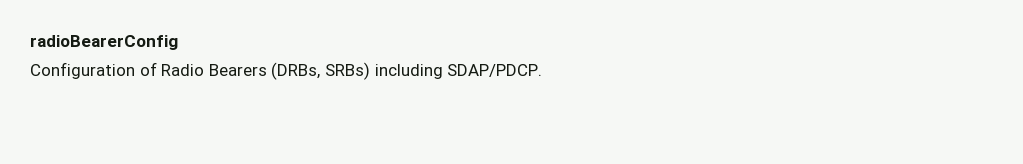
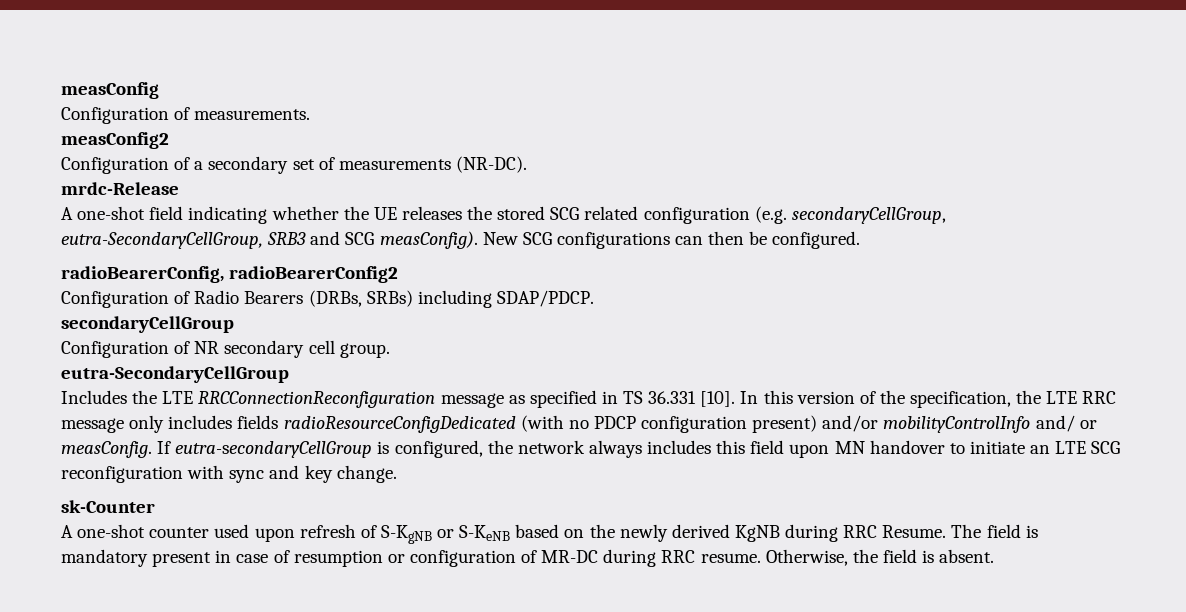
[30,35,178,50] radioBearerConfig -> [61,82,159,99] [61,107,311,124] [61,132,169,149] [61,156,527,174] [61,182,179,195] [61,206,946,224] [61,231,861,249] [61,266,399,283] measConfig // Configuration of measurements. // measConfig2 // Configuration of a secondary set of measurements (NR-DC). // mrdc-Release // A one-shot field indicating whether the UE releases the stored SCG related configuration (e.g. secondaryCellGroup, eutra-SecondaryCellGroup, SRB3 and SCG measConfig). New SCG configurations can then be configured. // radioBearerConfig, radioBearerConfig2
(543, 70) none -> [61,316,234,333] [61,340,390,358] [61,366,289,383] [61,390,1117,408] [61,415,1097,433] [61,440,1121,458] [61,465,397,483] [61,500,155,513] [61,524,1038,544] [61,549,995,567] // secondaryCellGroup // Configuration of NR secondary cell group. // eutra-SecondaryCellGroup // Includes the LTE RRCConnectionReconfiguration message as specified in TS 36.331 [10]. In this version of the specification, the LTE RRC message only includes fields radioResourceConfigDedicated (with no PDCP configuration present) and/or mobilityControlInfo and/ or measConfig. If eutra-secondaryCellGroup is configured, the network always includes this field upon MN handover to initiate an LTE SCG reconfiguration with sync and key change. // sk-Counter // A one-shot counter used upon refresh of S-KgNB or S-KeNB based on the newly derived KgNB during RRC Resume. The field is mandatory present in case of resumption or configuration of MR-DC during RRC resume. Otherwise, the field is absent.

